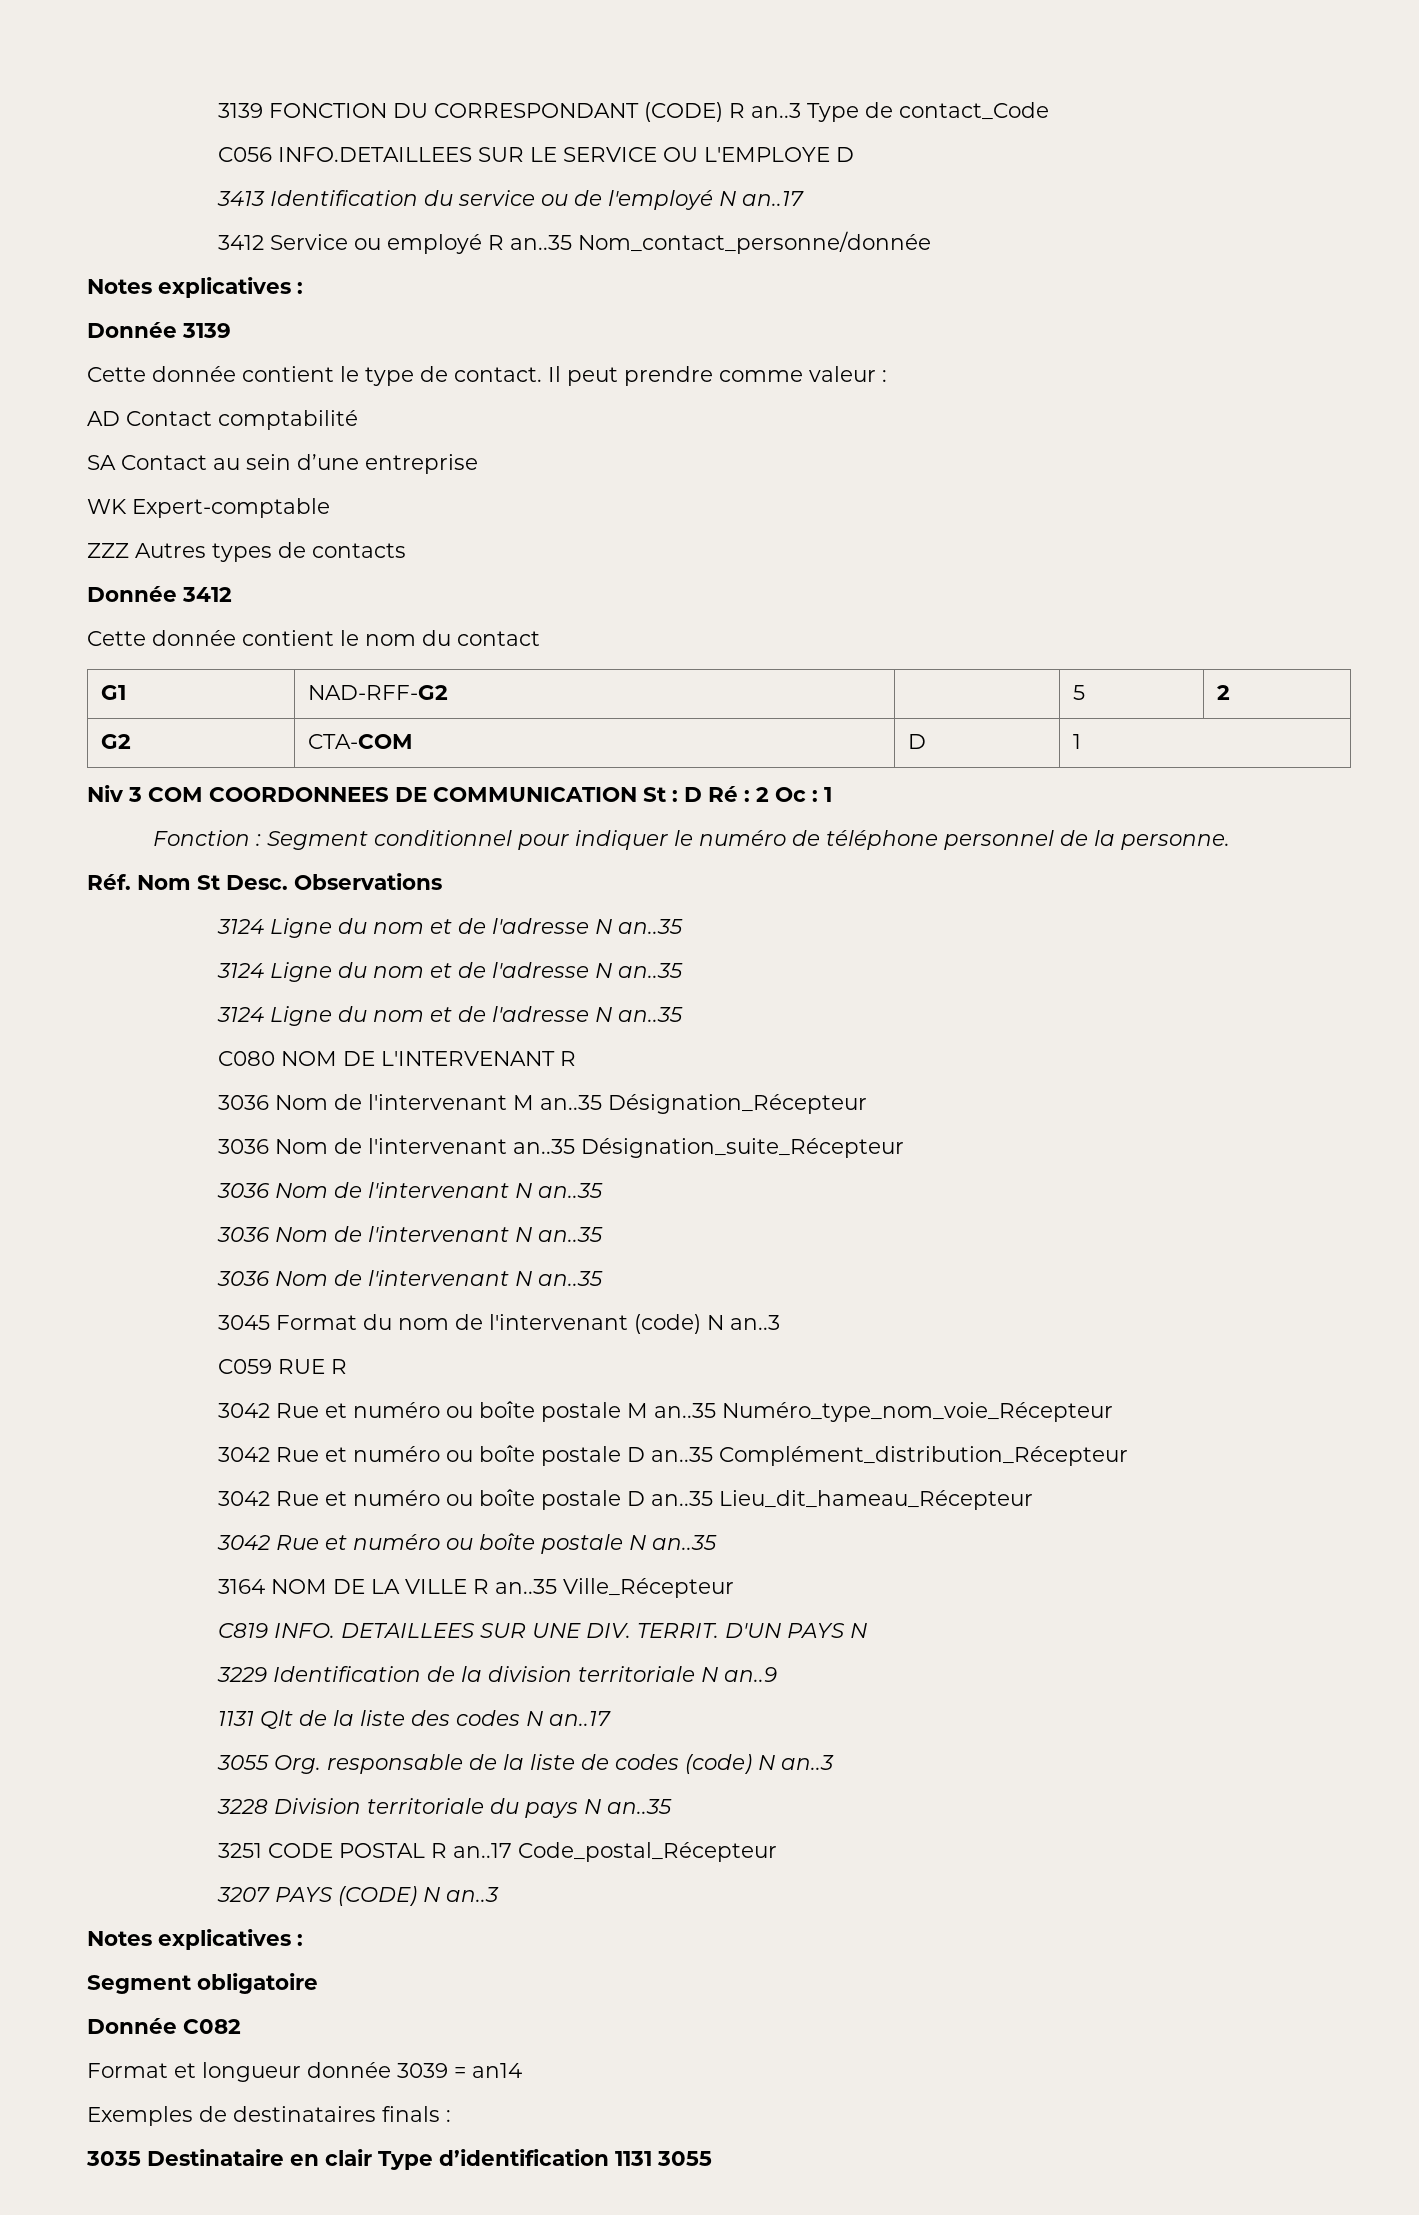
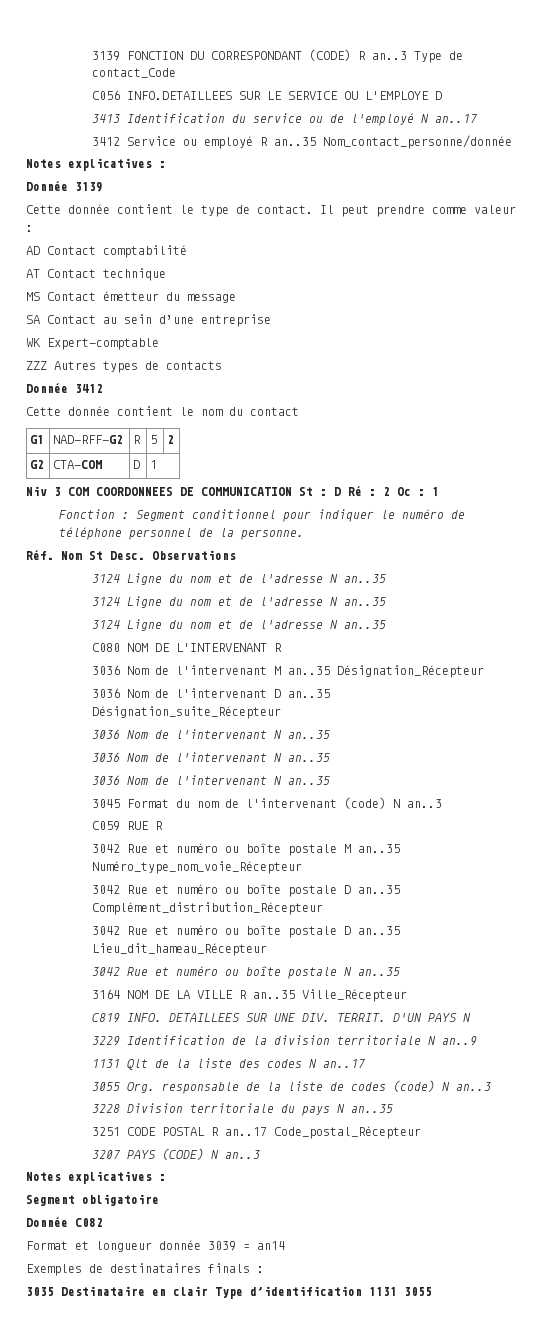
(358, 420) none -> [26,268,166,281] [26,291,236,303] // AT Contact technique // MS Contact émetteur du message
(448, 692) none -> [133,435,142,444] R
(508, 1146) none -> [274,689,282,698] D

